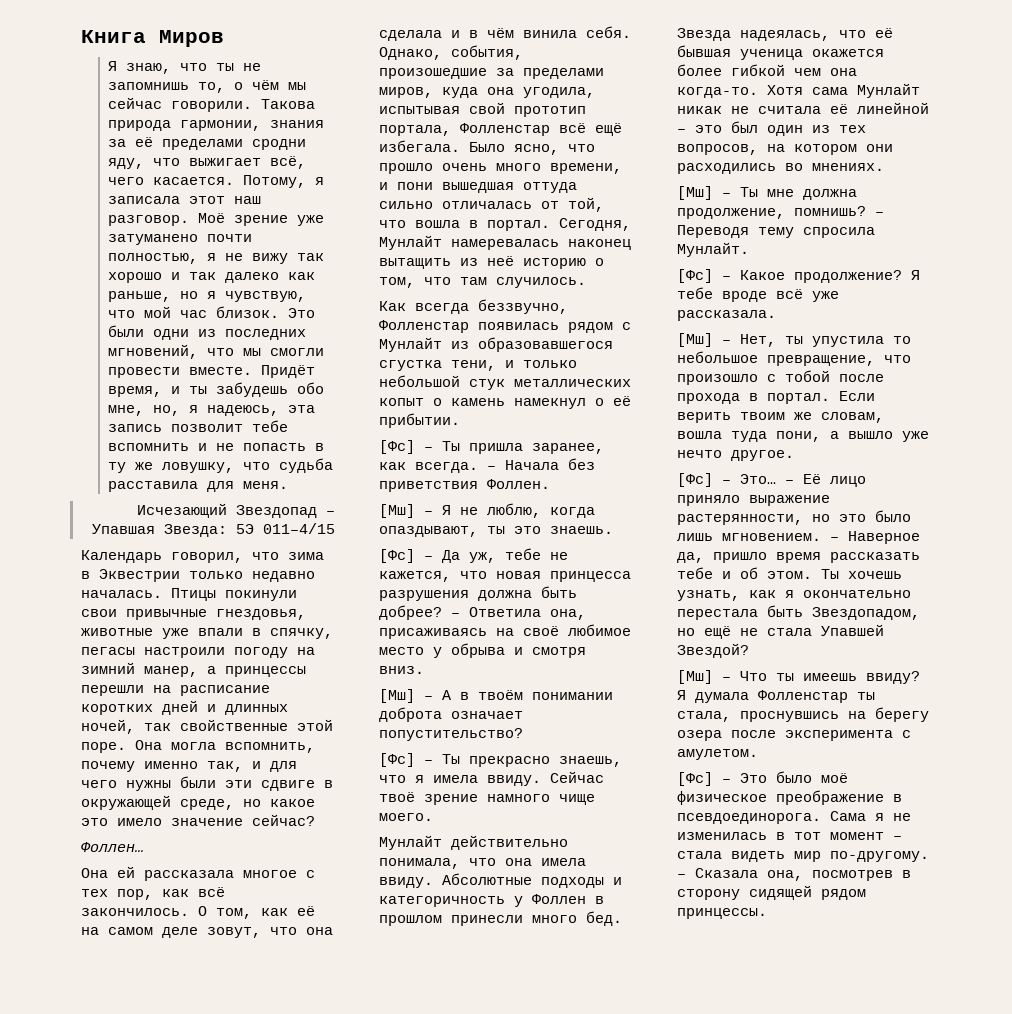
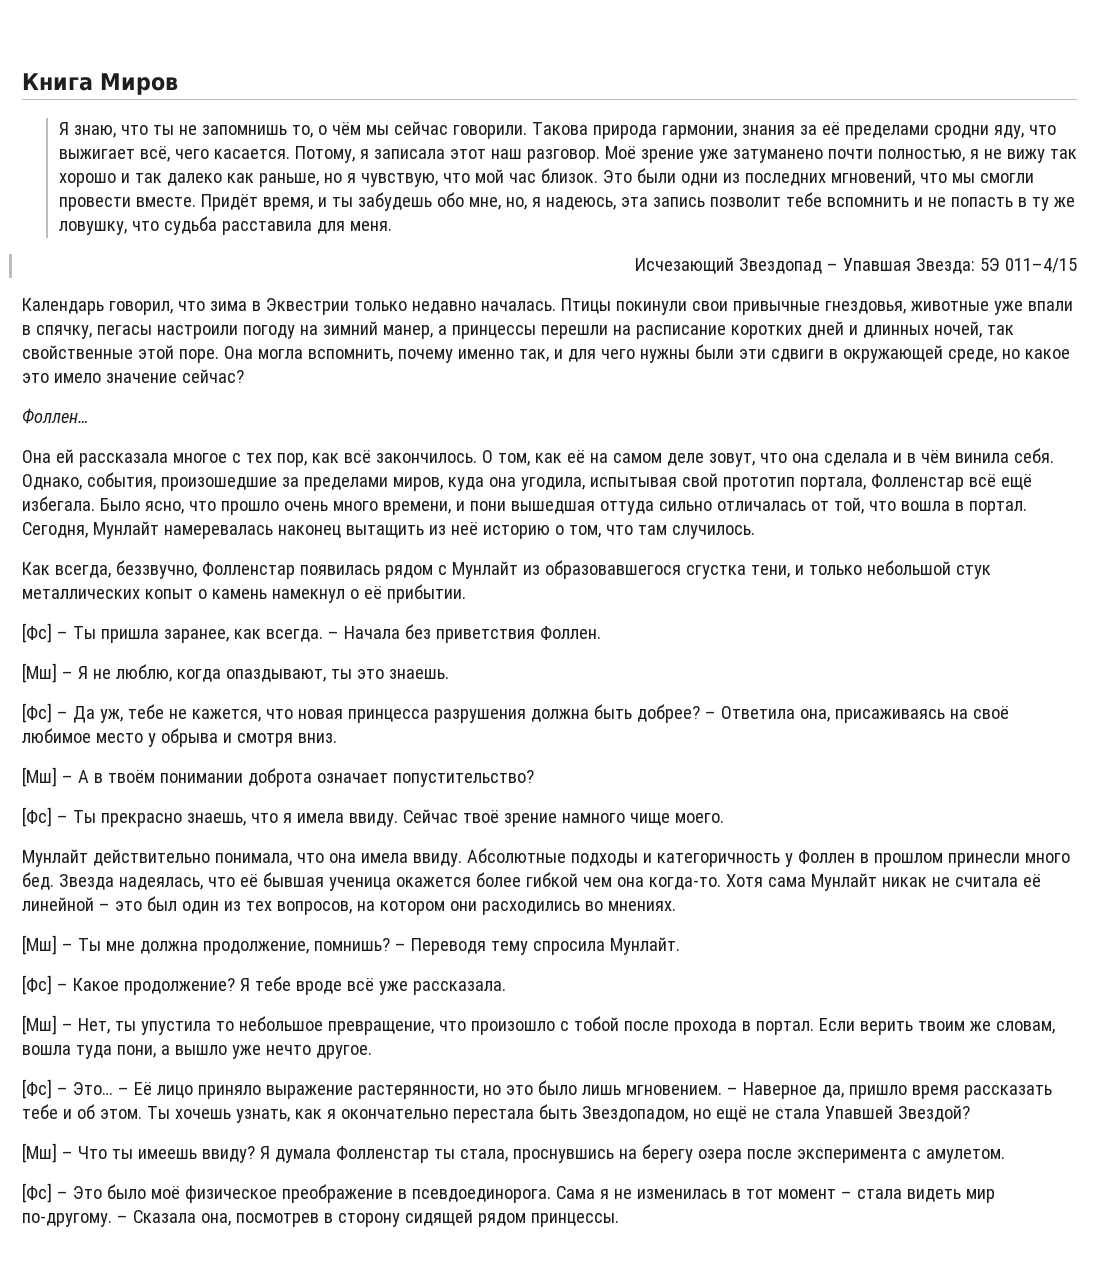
[261,780,315,791] сдвиге -> [770,349,824,362] сдвиги
[415,303,469,314] всегда -> [54,565,111,578] всегда,

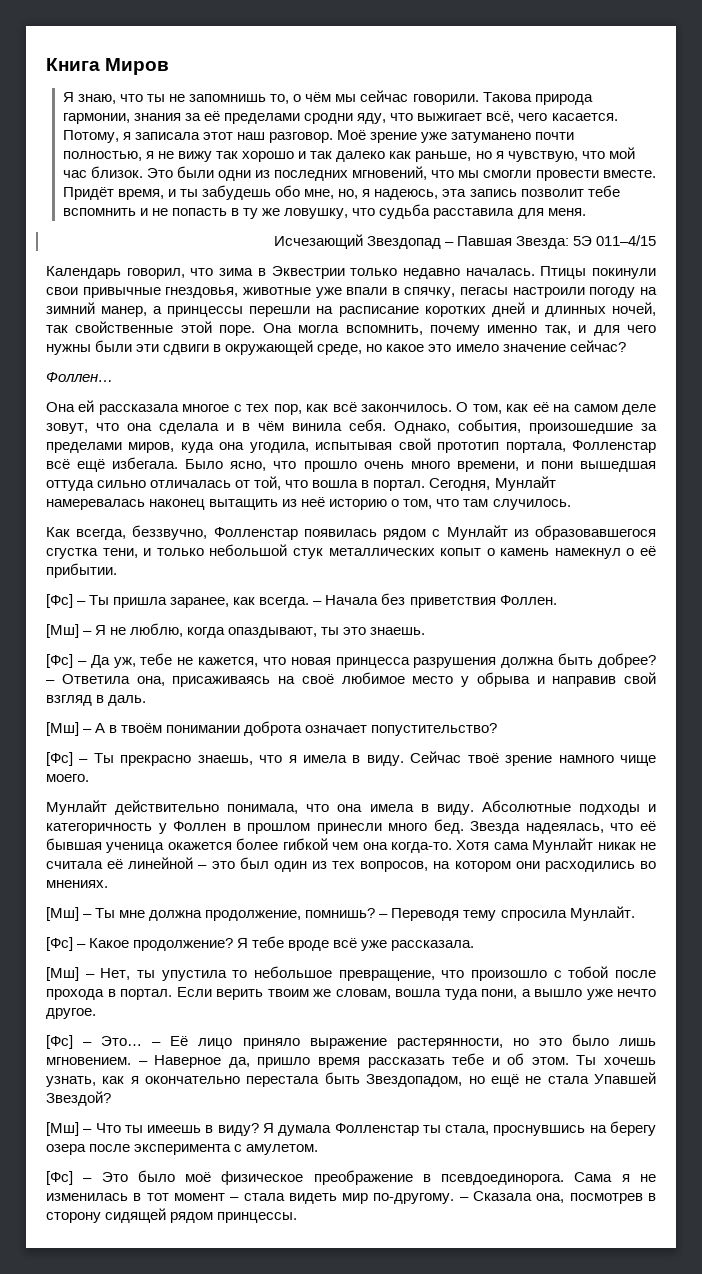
[843,258,912,271] Упавшая -> [456,236,512,246] Павшая
[236,733,337,747] смотря вниз. -> [552,672,656,687] [46,695,147,706] направив свой взгляд в даль.
[348,813,398,827] ввиду. -> [352,755,404,766] в виду.
[412,853,462,867] ввиду. -> [420,804,474,815] в виду.
[201,1146,255,1163] ввиду? -> [205,1123,259,1136] в виду?

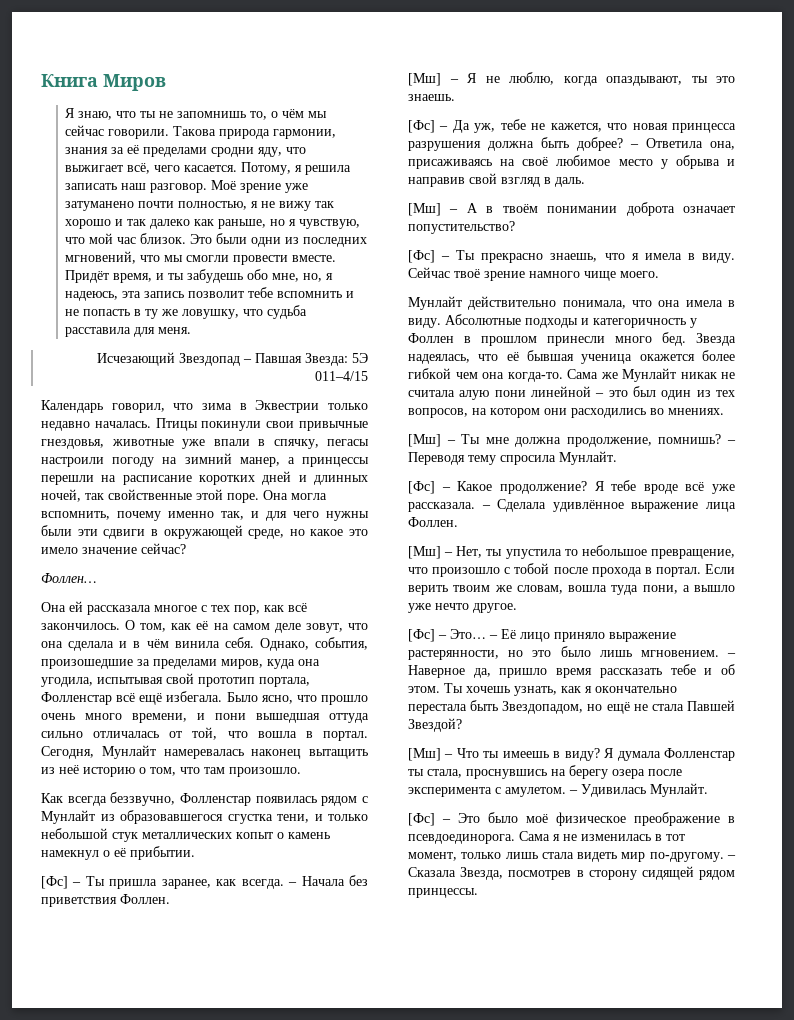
[135,132,234,140] записала этот -> [305,165,352,175] [65,183,118,190] решила записать
[492,499,571,510] случилось. -> [229,767,301,777] произошло.
[76,529,127,540] всегда, -> [67,796,107,806] всегда
[456,840,529,850] Хотя сама -> [567,369,618,379] Сама же
[107,859,124,869] её -> [459,390,526,400] алую пони
(475, 945) none -> [481,499,736,512] [408,517,458,527] – Сделала удивлённое выражение лица Фоллен.
[594,1072,657,1084] Упавшей -> [687,700,735,711] Павшей
(319, 1149) none -> [569,783,708,797] – Удивилась Мунлайт.
[173,1193,240,1201] момент – -> [408,852,538,861] момент, только лишь
[536,1193,565,1203] она, -> [460,867,504,880] Звезда,

